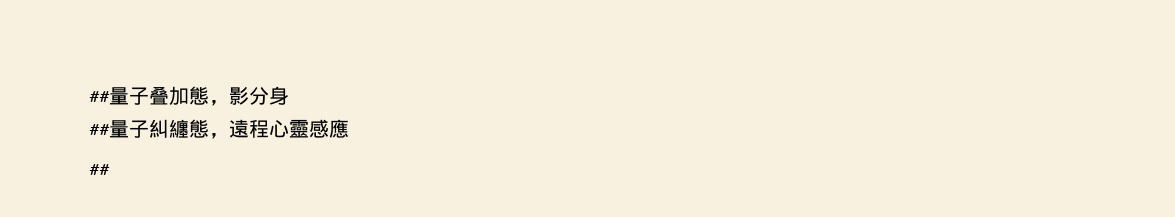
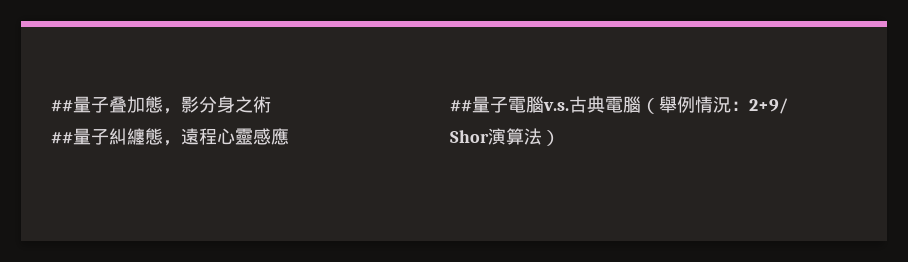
(289, 95) none -> [235,96,271,113] 之術
(110, 170) none -> [472,96,788,114] [450,128,560,146] 量子電腦v.s.古典電腦（舉例情況：2+9/ Shor演算法）

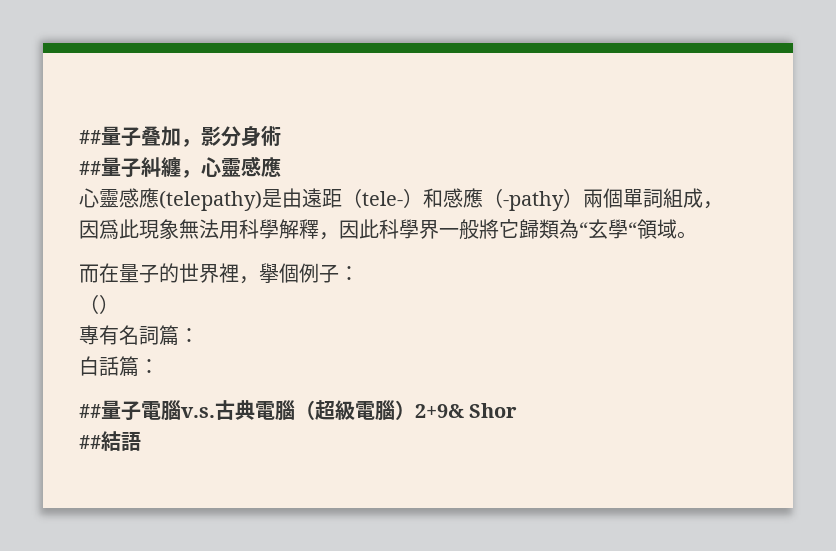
[145,96,163,113] 態 -> (181, 136) none
[235,96,253,113] 之 -> (261, 136) none
[145,128,289,146] 態，遠程心靈感應 -> [181,156,281,178] [79,188,723,211] [79,219,697,240] [79,263,359,284] [79,294,119,314] [79,325,199,346] [79,356,159,377] ，心靈感應 // 心靈感應(telepathy)是由遠距（tele-）和感應（-pathy）兩個單詞組成，因爲此現象無法用科學解釋，因此科學界一般將它歸類為“玄學“領域。 // 而在量子的世界裡，擧個例子： // （） // 專有名詞篇： // 白話篇：
[659,96,788,114] 舉例情況：2+9/ -> [315,400,464,420] 超級電腦）2+9&
[488,128,560,146] 演算法） -> [79,431,141,451] // ##結語

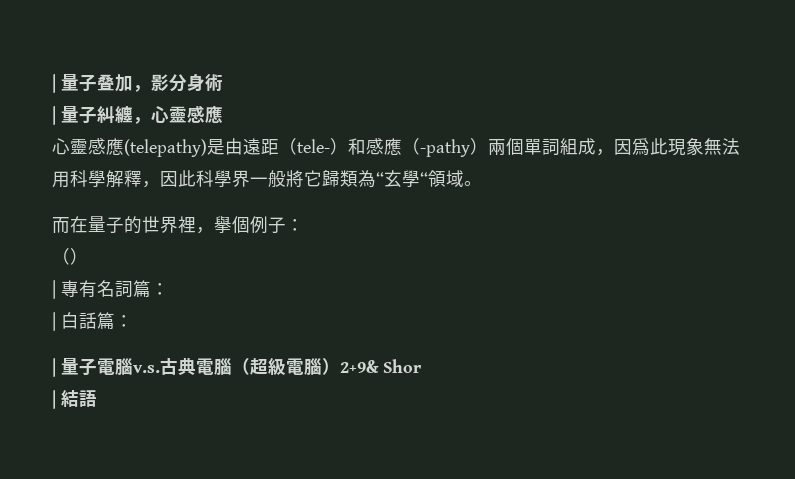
[79,130,101,144] ## -> [52,74,56,93] |
[79,161,101,175] ## -> [52,106,56,125] |
(119, 304) none -> [52,280,56,299] |
(199, 335) none -> [52,312,56,331] |
[79,404,101,418] ## -> [52,358,56,377] |
[79,435,101,449] ## -> [52,390,56,409] |

